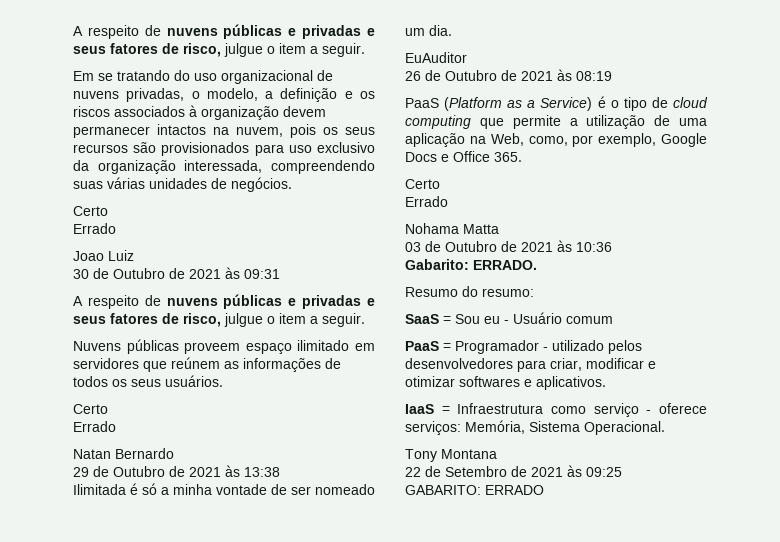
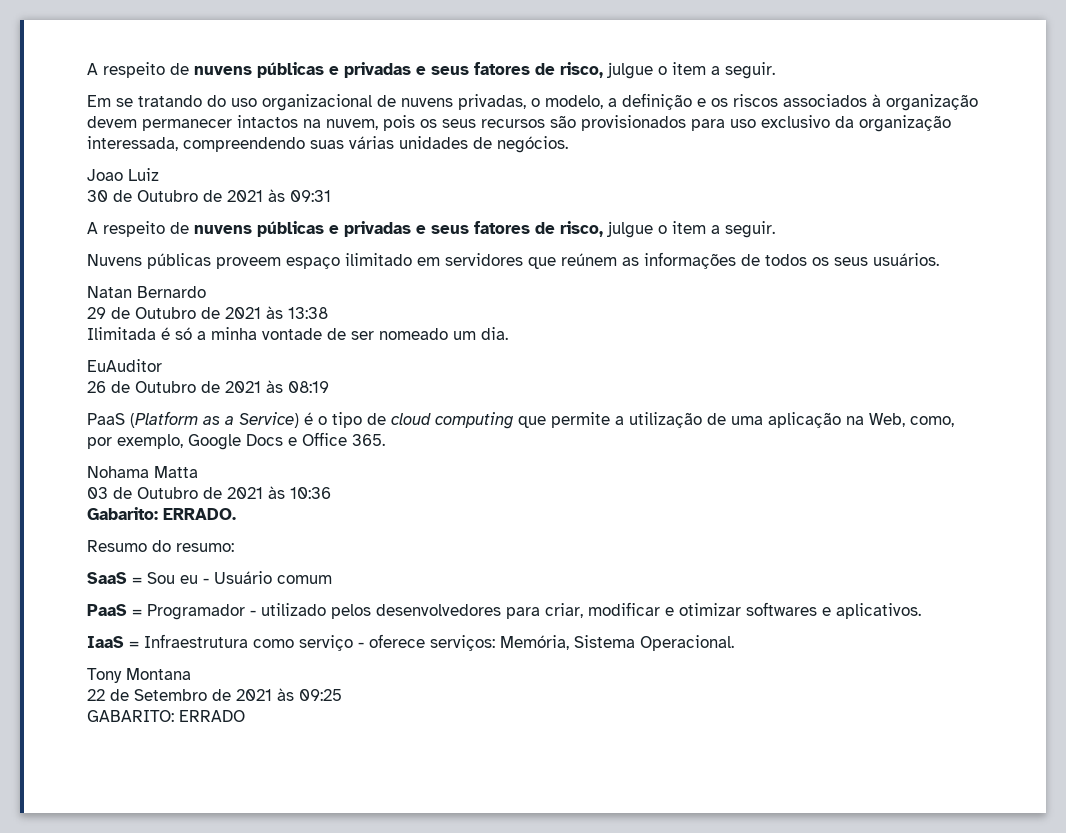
[73,206,108,216] [73,223,116,234] // Certo // Errado -> (568, 144) none
[73,404,108,414] [73,421,116,432] // Certo // Errado -> (939, 259) none
[405,179,440,189] [405,196,448,207] // Certo // Errado -> (385, 440) none

